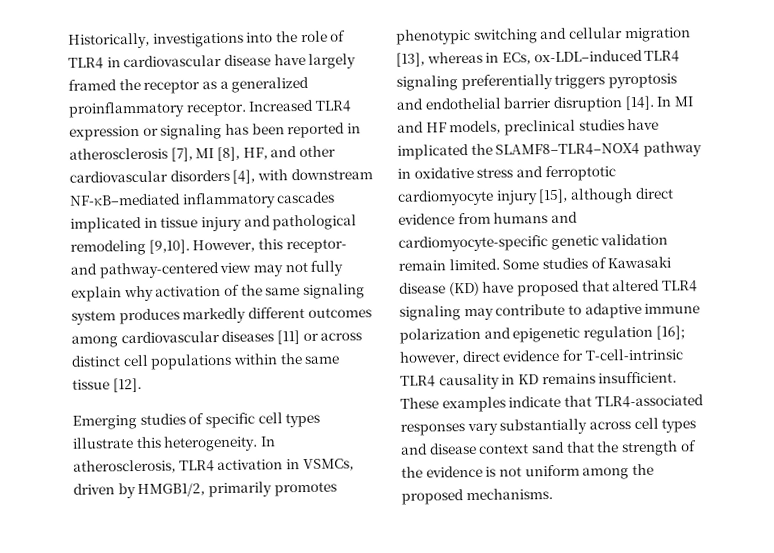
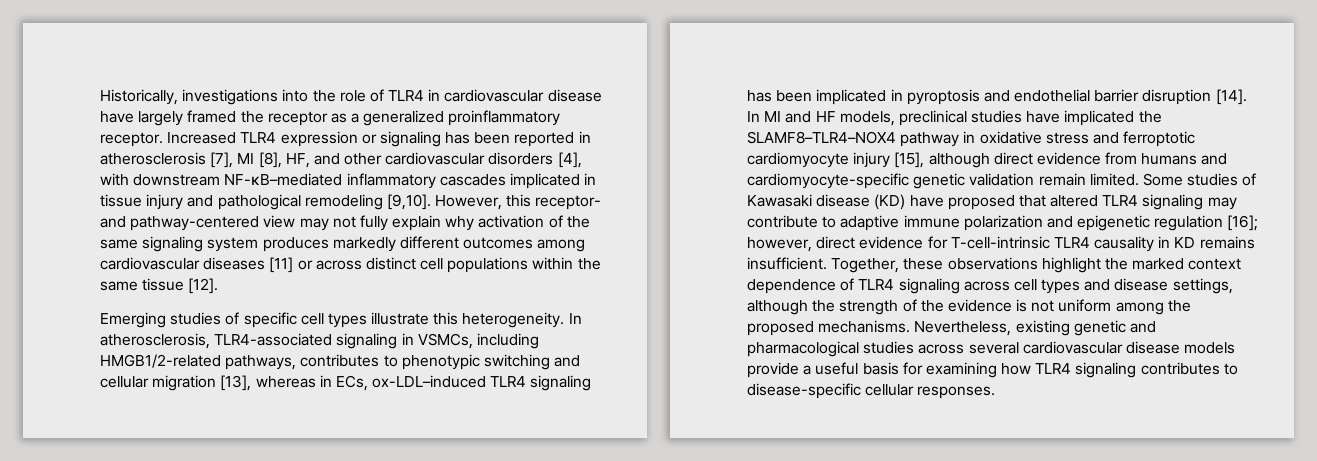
[178,458,354,472] [73,481,337,499] TLR4 activation in VSMCs, driven by HMGB1/2, primarily promotes -> [214,333,539,349] [100,354,398,370] TLR4-associated signaling in VSMCs, including HMGB1/2-related pathways, contributes to
[460,73,606,91] preferentially triggers -> [747,89,903,105] has been implicated in
[400,394,704,413] [400,418,588,436] These examples indicate that TLR4-associated responses vary substantially -> [831,257,1242,273] [747,278,960,294] Together, these observations highlight the marked context dependence of TLR4 signaling
[479,441,595,454] context sand that -> [1172,278,1233,294] [747,300,808,315] settings, although
(553, 494) none -> [914,320,1156,336] [747,341,1236,357] [747,362,1238,378] [747,383,996,399] Nevertheless, existing genetic and pharmacological studies across several cardiovascular disease models provide a useful basis for examining how TLR4 signaling contributes to disease-specific cellular responses.

